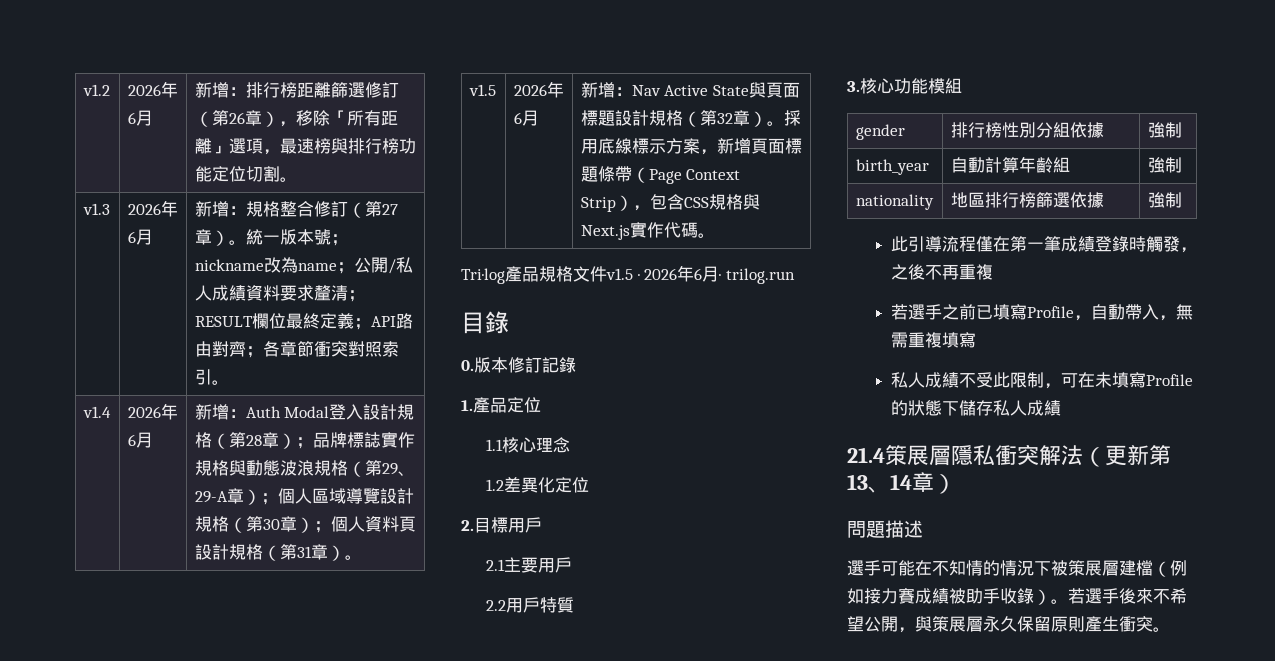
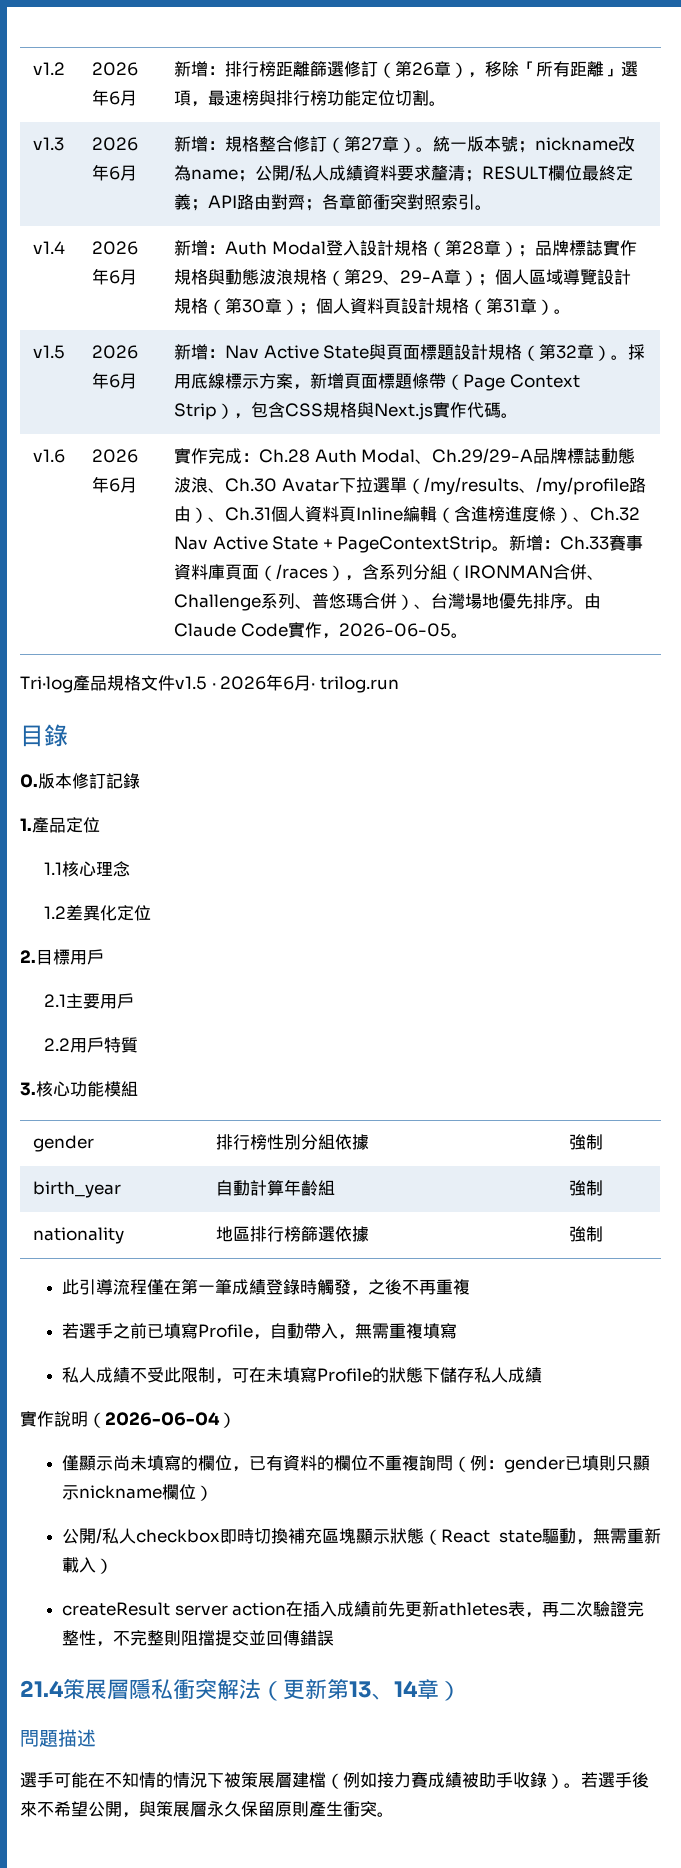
(715, 235) none -> [33,449,66,463] [92,449,139,463] [92,476,138,493] [174,448,636,464] [174,477,646,495] [174,506,641,523] [174,534,644,553] [174,564,605,581] [174,593,602,611] [174,622,468,639] // v1.6 | 2026年6月 | 實作完成：Ch.28 Auth Modal、Ch.29/29-A品牌標誌動態波浪、Ch.30 Avatar下拉選單（/my/results、/my/profile路由）、Ch.31個人資料頁Inline編輯（含進榜進度條）、Ch.32 Nav Active State + PageContextStrip。新增：Ch.33賽事資料庫頁面（/races），含系列分組（IRONMAN合併、Challenge系列、普悠瑪合併）、台灣場地優先排序。由Claude Code實作，2026-06-05。
(1061, 408) none -> [20,1411,236,1428] [62,1455,651,1473] [62,1484,214,1501] [62,1528,661,1545] [62,1557,114,1574] [62,1601,645,1618] [62,1630,335,1647] // 實作說明（2026-06-04） // 僅顯示尚未填寫的欄位，已有資料的欄位不重複詢問（例：gender已填則只顯示nickname欄位） // 公開/私人checkbox即時切換補充區塊顯示狀態（React state驅動，無需重新載入） // createResult server action在插入成績前先更新athletes表，再二次驗證完整性，不完整則阻擋提交並回傳錯誤

